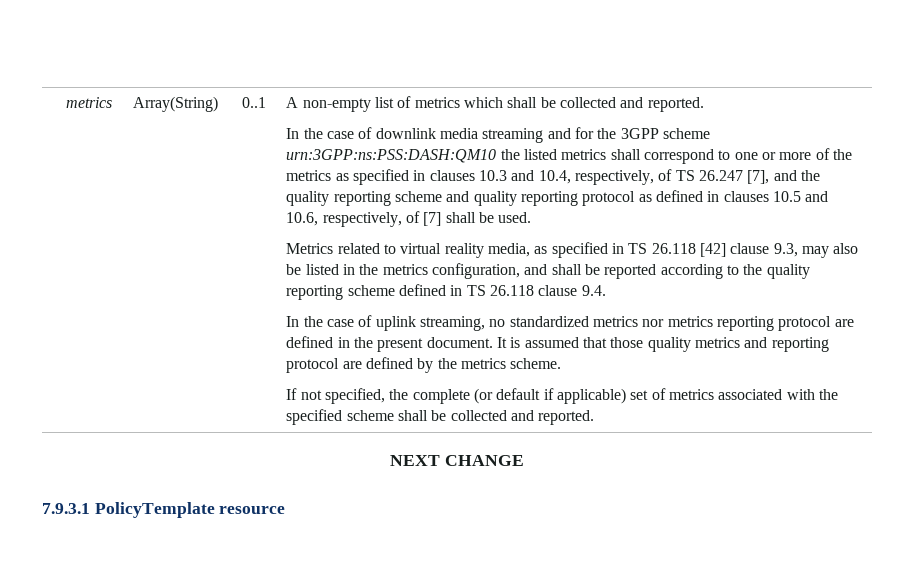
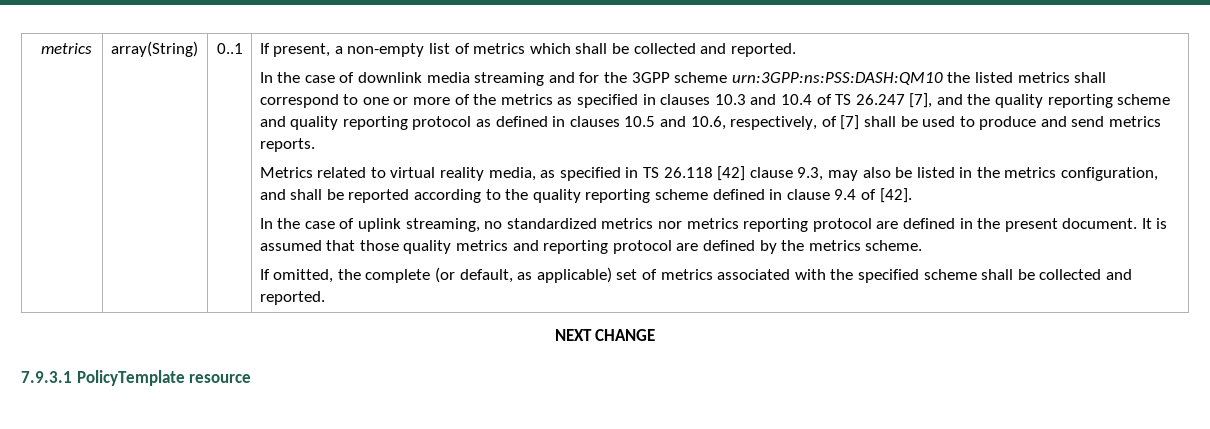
[133,96,219,112] Array(String) -> [110,41,198,57] array(String)
[286,97,299,108] A -> [259,43,343,57] If present, a
[538,170,655,185] 10.4, respectively, -> [780,94,812,105] 10.4
[498,212,532,223] used. -> [922,116,1162,130] [259,138,315,152] used to produce and send metrics reports.
[466,285,606,296] TS 26.118 clause 9.4. -> [786,188,912,203] clause 9.4 of [42].
[300,388,386,404] not specified, -> [273,269,334,283] omitted,
[496,388,554,400] default if -> [459,269,533,283] default, as

